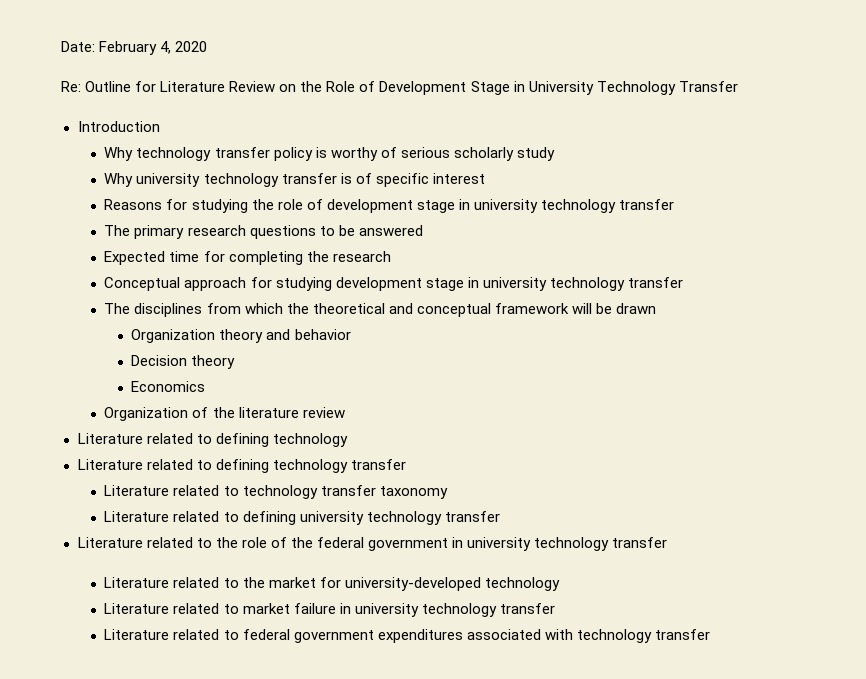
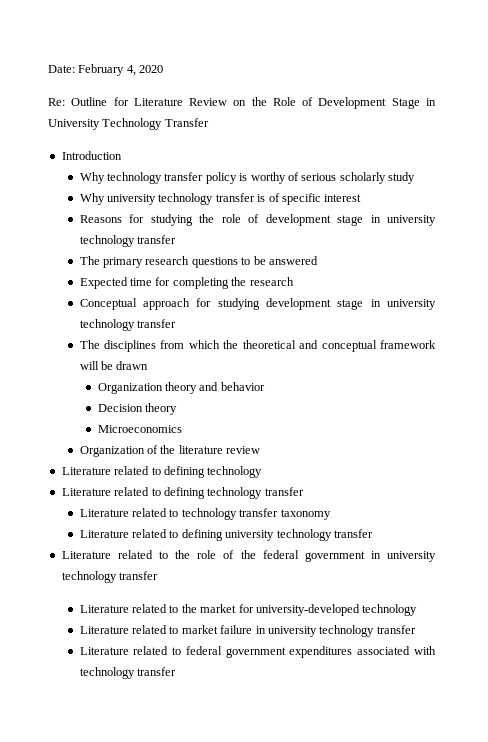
[131,381,206,392] Economics -> [97,425,182,433] Microeconomics

